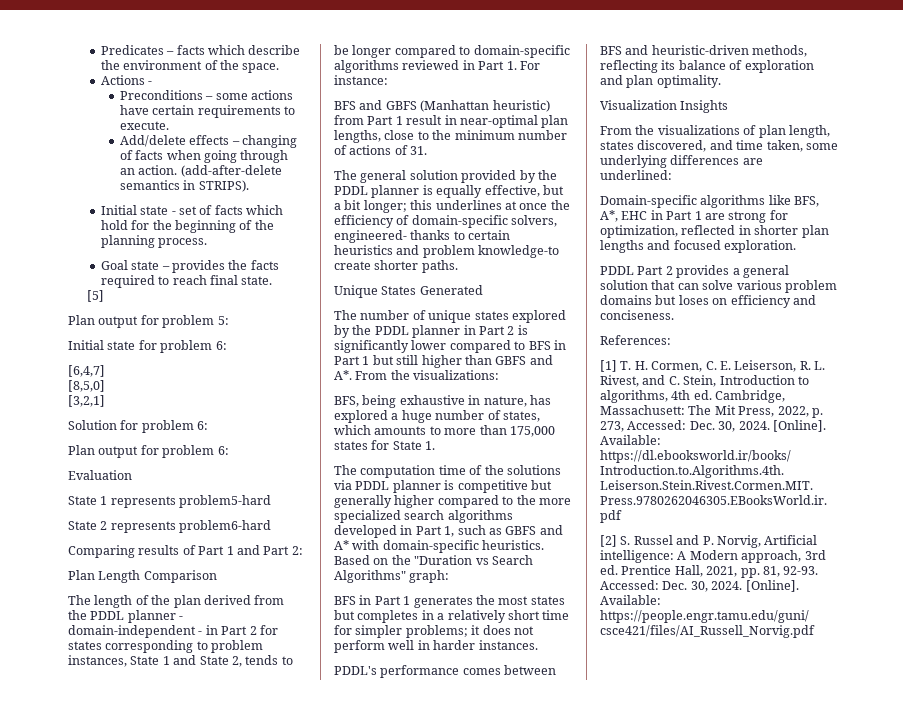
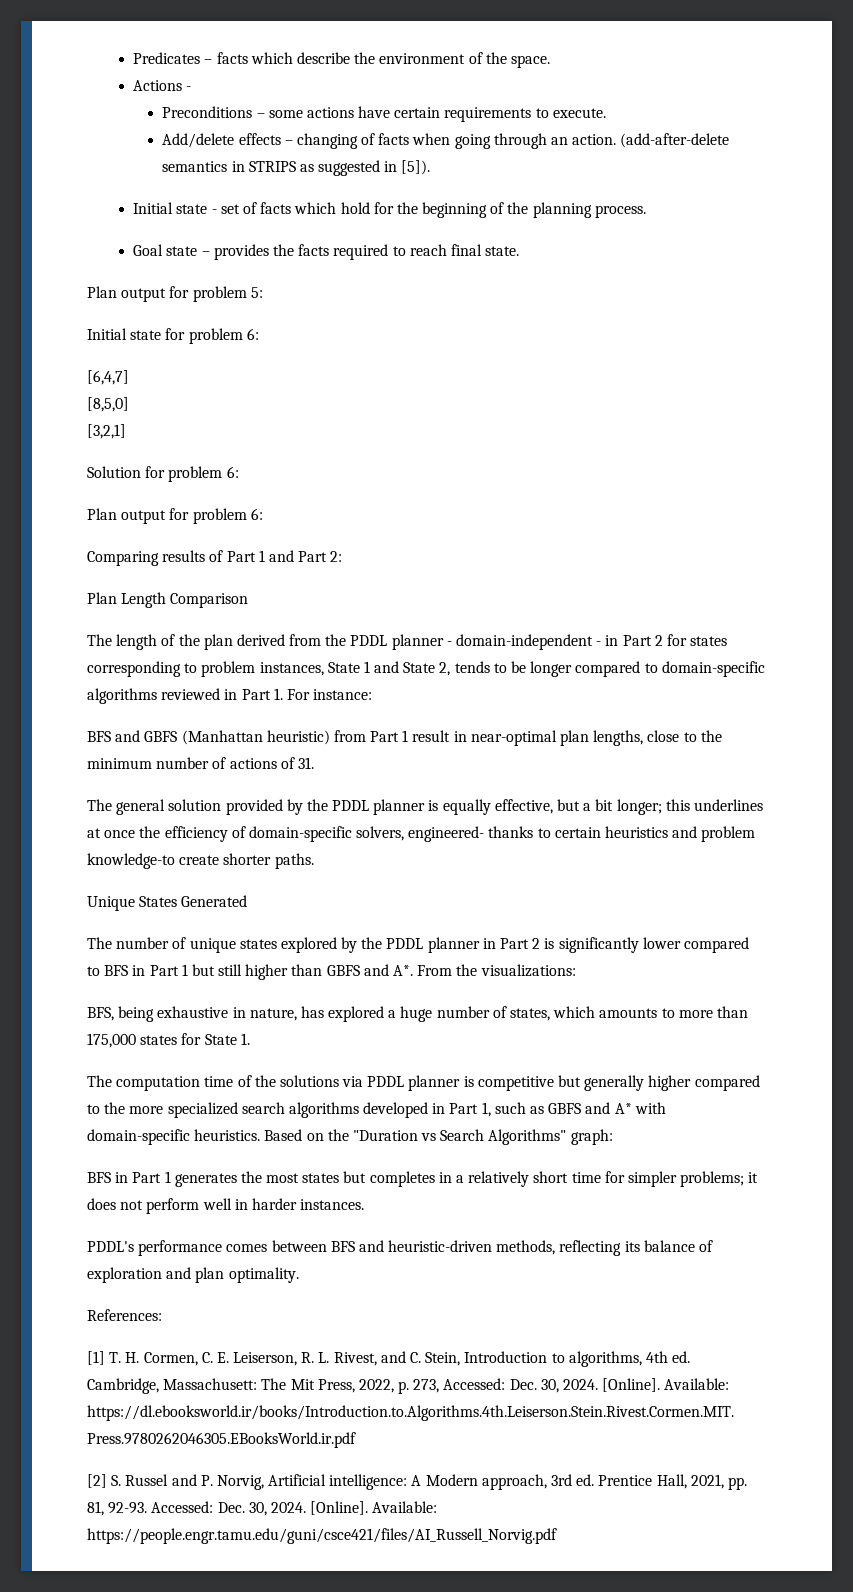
[198,180,249,192] STRIPS). -> [248,160,431,176] STRIPS as suggested in [5]).
[87,290,105,302] // [5] -> (520, 251) none
[68,470,132,480] [68,495,272,508] [68,520,272,533] // Evaluation // State 1 represents problem5-hard // State 2 represents problem6-hard -> (263, 514) none
[600,100,729,113] [600,125,830,138] [600,140,838,152] [600,155,763,168] [600,170,672,180] [600,195,820,208] [600,210,788,223] [600,225,829,238] [600,240,797,253] [600,265,789,278] [600,280,837,293] [600,295,816,308] [600,310,674,320] // Visualization Insights // From the visualizations of plan length, states discovered, and time taken, some underlying differences are underlined: // Domain-specific algorithms like BFS, A*, EHC in Part 1 are strong for optimization, reflected in shorter plan lengths and focused exploration. // PDDL Part 2 provides a general solution that can solve various problem domains but loses on efficiency and conciseness. -> (299, 1275) none

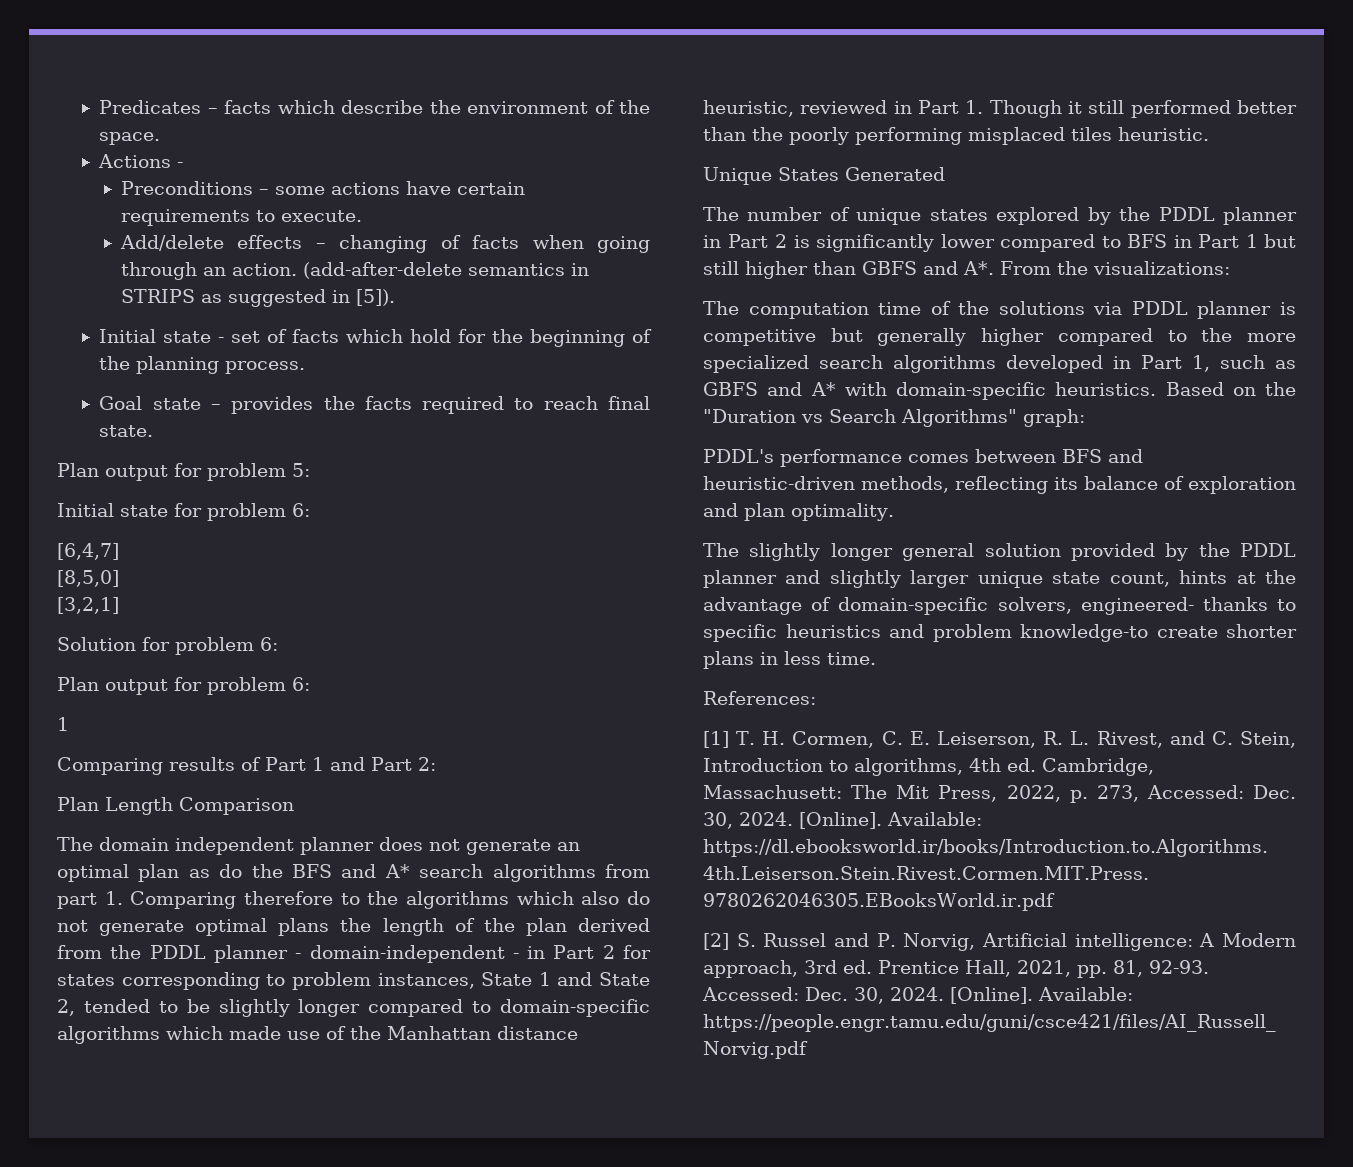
(263, 514) none -> [57,717,69,731] // 1
(112, 640) none -> [99,837,580,855] [57,864,650,882] [57,891,650,909] [57,918,372,936] domain independent planner does not generate an optimal plan as do the BFS and A* search algorithms from part 1. Comparing therefore to the algorithms which also do not generate optimal plans the
[454,661,490,673] tends -> [83,999,150,1013] tended
(527, 667) none -> [218,999,290,1017] slightly
[161,688,373,700] [87,730,722,746] [87,757,314,769] [87,799,763,815] [87,826,756,842] [87,853,314,869] reviewed in Part 1. For instance: // BFS and GBFS (Manhattan heuristic) from Part 1 result in near-optimal plan lengths, close to the minimum number of actions of 31. // The general solution provided by the PDDL planner is equally effective, but a bit longer; this underlines at once the efficiency of domain-specific solvers, engineered- thanks to certain heuristics and problem knowledge-to create shorter paths. -> [166,1026,578,1040] [703,100,1297,118] [703,127,1209,145] which made use of the Manhattan distance heuristic, reviewed in Part 1. Though it still performed better than the poorly performing misplaced tiles heuristic.
[87,1006,748,1022] [87,1033,250,1048] // BFS, being exhaustive in nature, has explored a huge number of states, which amounts to more than 175,000 states for State 1. -> (1230, 268) none
[87,1171,759,1187] [87,1198,365,1214] // BFS in Part 1 generates the most states but completes in a relatively short time for simpler problems; it does not perform well in harder instances. -> (1085, 418) none
(299, 1275) none -> [703,543,1296,561] [703,570,1296,588] [703,597,1296,615] [703,624,1297,642] [703,651,876,669] // The slightly longer general solution provided by the PDDL planner and slightly larger unique state count, hints at the advantage of domain-specific solvers, engineered- thanks to specific heuristics and problem knowledge-to create shorter plans in less time.

